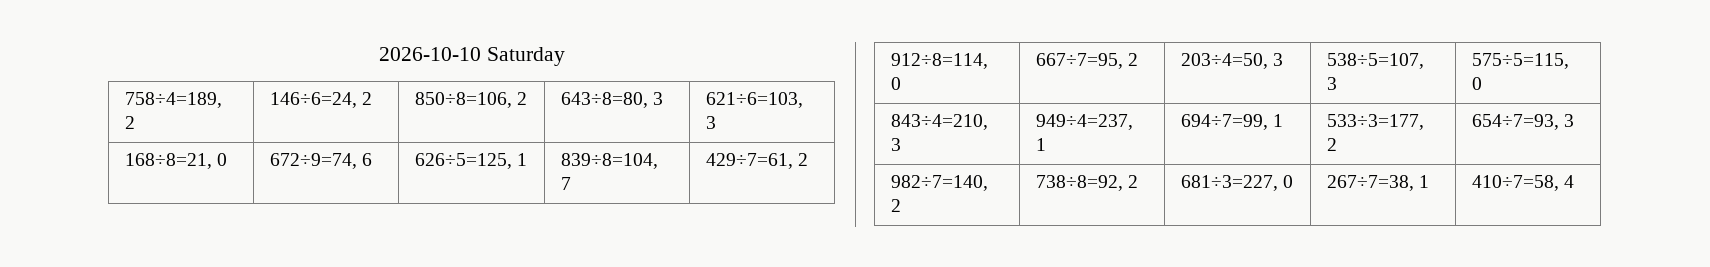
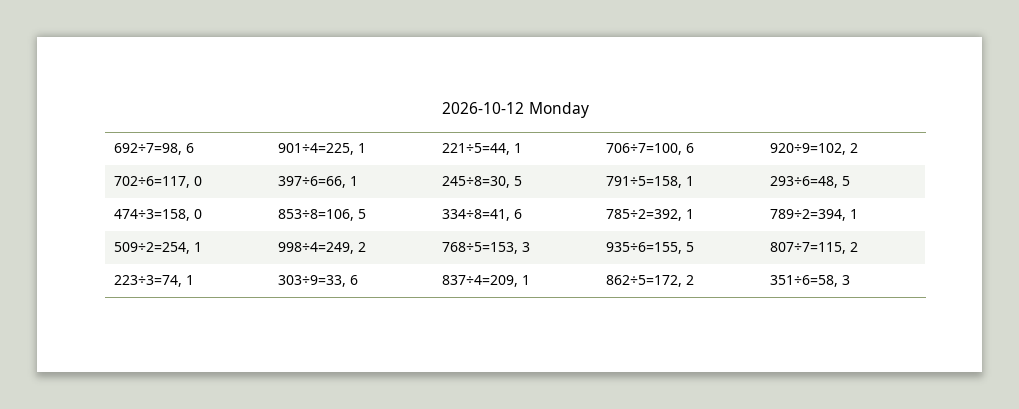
[379,47,565,66] [124,92,222,108] [124,116,135,129] [269,92,373,108] [414,92,528,108] [560,92,664,108] [705,92,803,108] [705,116,716,129] [124,153,228,169] [269,153,373,169] [414,153,528,169] [560,153,658,169] [560,177,571,190] [705,153,809,169] [890,53,988,69] [890,77,901,90] [1035,53,1139,69] [1180,53,1284,69] [1326,53,1424,69] [1326,77,1337,90] [1471,53,1569,69] [1471,77,1482,90] [890,114,988,130] [890,138,901,151] [1035,114,1133,130] [1035,138,1046,151] [1180,114,1284,130] [1326,114,1424,130] [1326,138,1337,151] [1471,114,1575,130] [890,175,988,191] [890,199,901,212] [1035,175,1139,191] [1180,175,1294,191] [1326,175,1430,191] [1471,175,1575,191] 2026-10-10 Saturday // 758÷4=189, 2 | 146÷6=24, 2 | 850÷8=106, 2 | 643÷8=80, 3 | 621÷6=103, 3 // 168÷8=21, 0 | 672÷9=74, 6 | 626÷5=125, 1 | 839÷8=104, 7 | 429÷7=61, 2 // 912÷8=114, 0 | 667÷7=95, 2 | 203÷4=50, 3 | 538÷5=107, 3 | 575÷5=115, 0 // 843÷4=210, 3 | 949÷4=237, 1 | 694÷7=99, 1 | 533÷3=177, 2 | 654÷7=93, 3 // 982÷7=140, 2 | 738÷8=92, 2 | 681÷3=227, 0 | 267÷7=38, 1 | 410÷7=58, 4 -> [442,102,589,118] [114,143,195,155] [278,143,367,155] [442,143,523,155] [606,143,695,155] [770,143,859,155] [114,176,203,188] [278,176,359,188] [442,176,523,188] [606,176,695,188] [770,176,851,188] [114,209,203,221] [278,209,367,221] [442,209,523,221] [606,209,695,221] [770,209,859,221] [114,242,203,254] [278,242,367,254] [442,242,531,254] [606,242,695,254] [770,242,859,254] [114,275,195,287] [278,275,359,287] [442,275,531,287] [606,275,695,287] [770,275,851,287] 2026-10-12 Monday // 692÷7=98, 6 | 901÷4=225, 1 | 221÷5=44, 1 | 706÷7=100, 6 | 920÷9=102, 2 // 702÷6=117, 0 | 397÷6=66, 1 | 245÷8=30, 5 | 791÷5=158, 1 | 293÷6=48, 5 // 474÷3=158, 0 | 853÷8=106, 5 | 334÷8=41, 6 | 785÷2=392, 1 | 789÷2=394, 1 // 509÷2=254, 1 | 998÷4=249, 2 | 768÷5=153, 3 | 935÷6=155, 5 | 807÷7=115, 2 // 223÷3=74, 1 | 303÷9=33, 6 | 837÷4=209, 1 | 862÷5=172, 2 | 351÷6=58, 3

